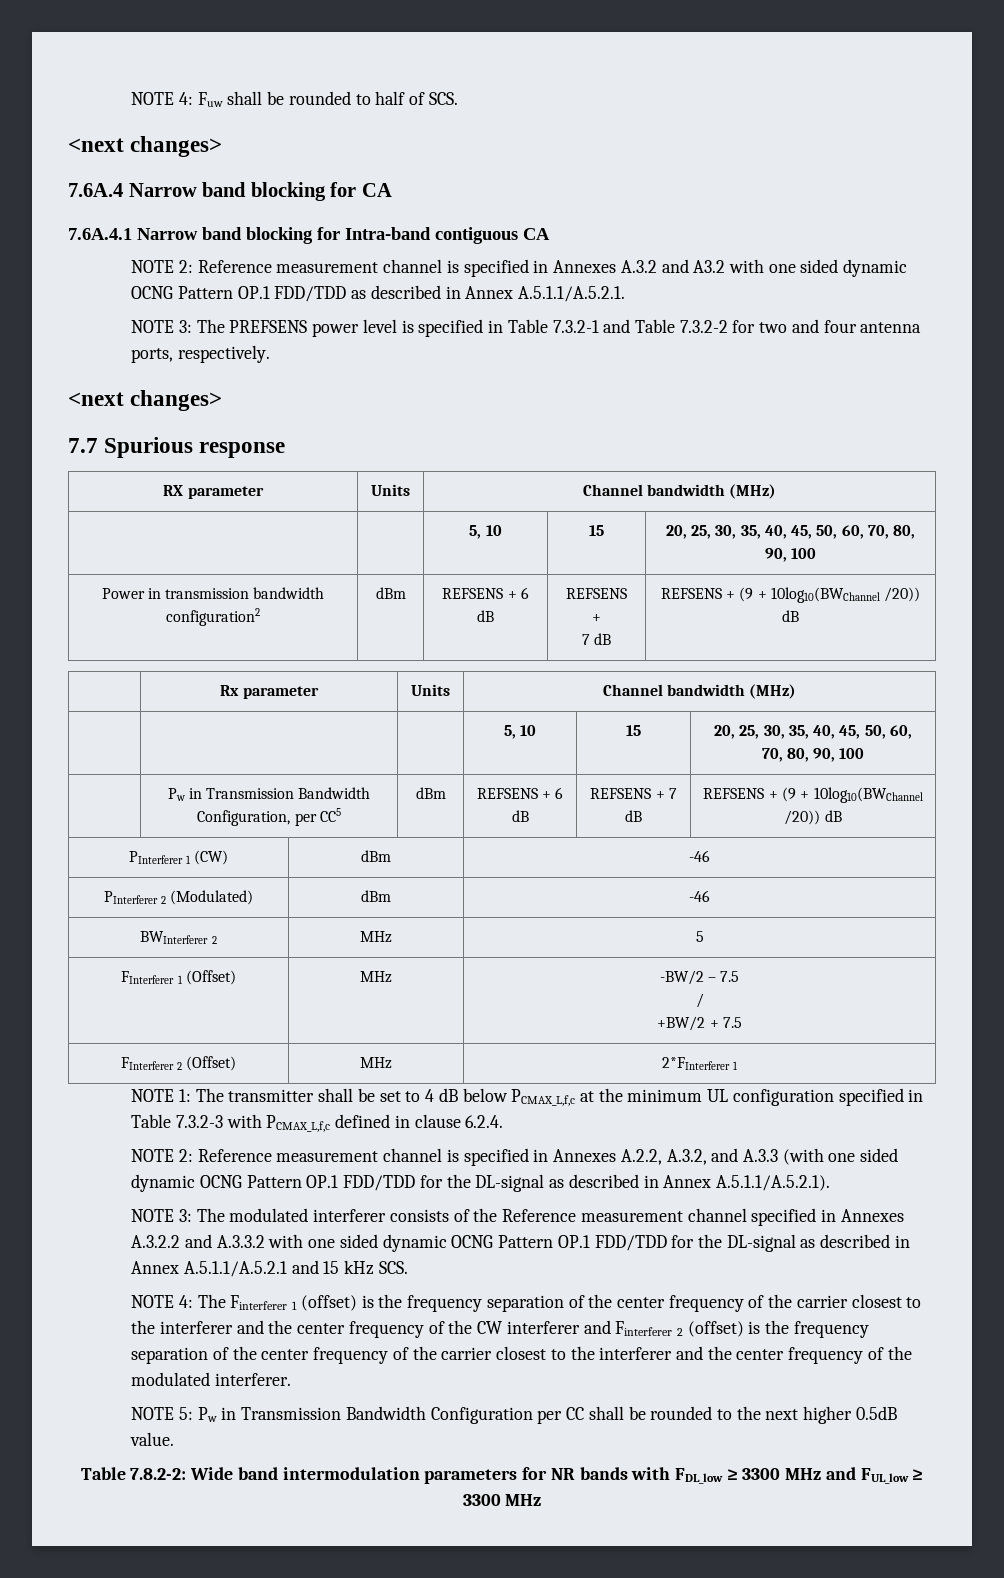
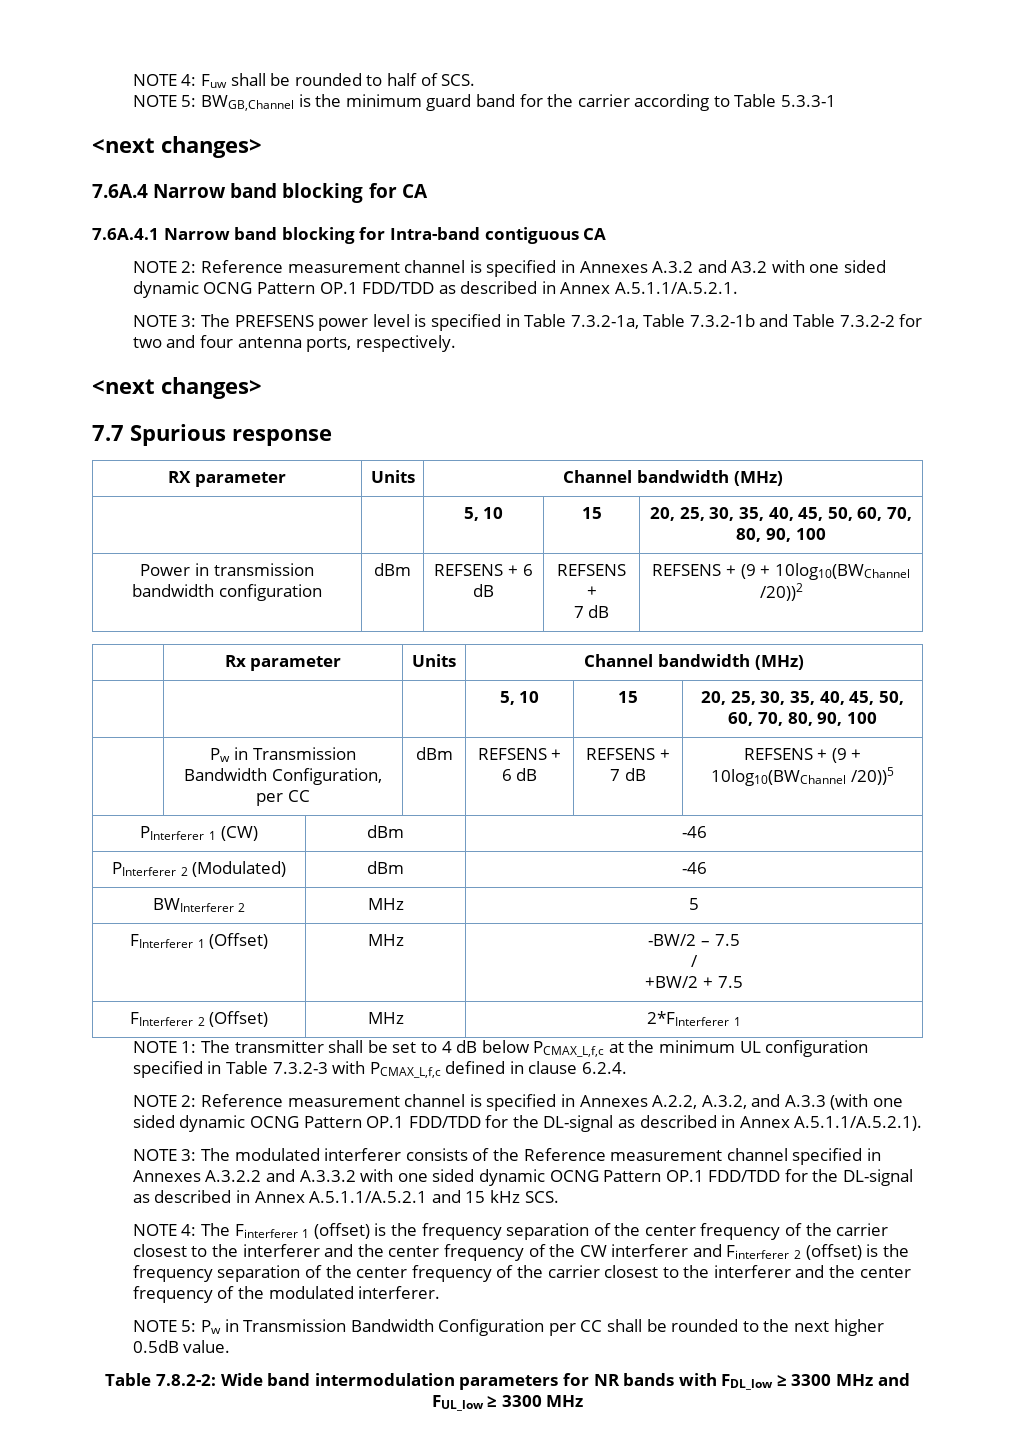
(458, 98) none -> [132,94,837,111] // NOTE 5: BWGB,Channel is the minimum guard band for the carrier according to Table 5.3.3-1
[552,320,599,333] 7.3.2-1 -> [570,314,755,329] 7.3.2-1a, Table 7.3.2-1b
[166,608,260,626] configuration2 -> [218,584,322,601] configuration
[884,587,921,602] [782,610,799,622] /20)) dB -> [759,583,803,601] /20))2
[319,808,341,822] CC5 -> [287,790,310,802] CC
[784,810,842,825] /20)) dB -> [850,767,894,785] /20))5

